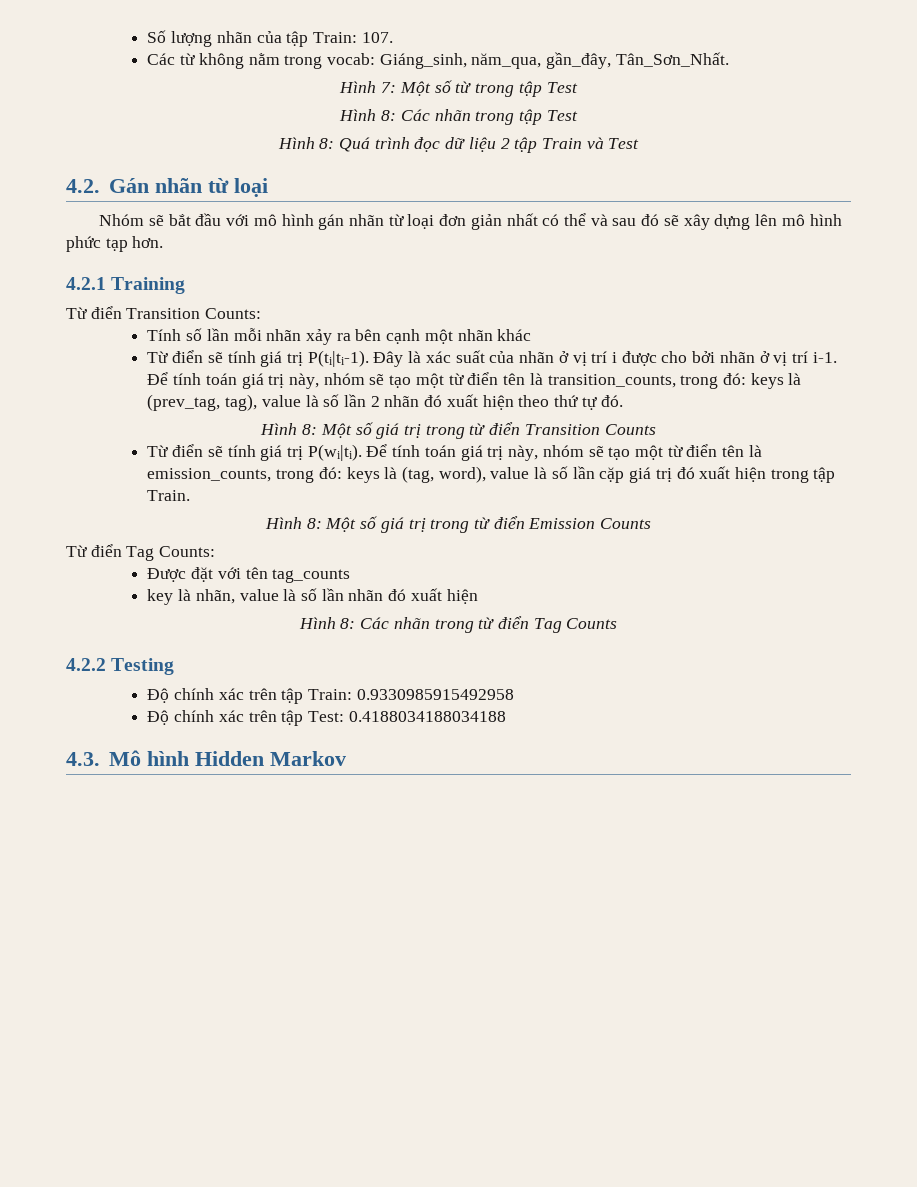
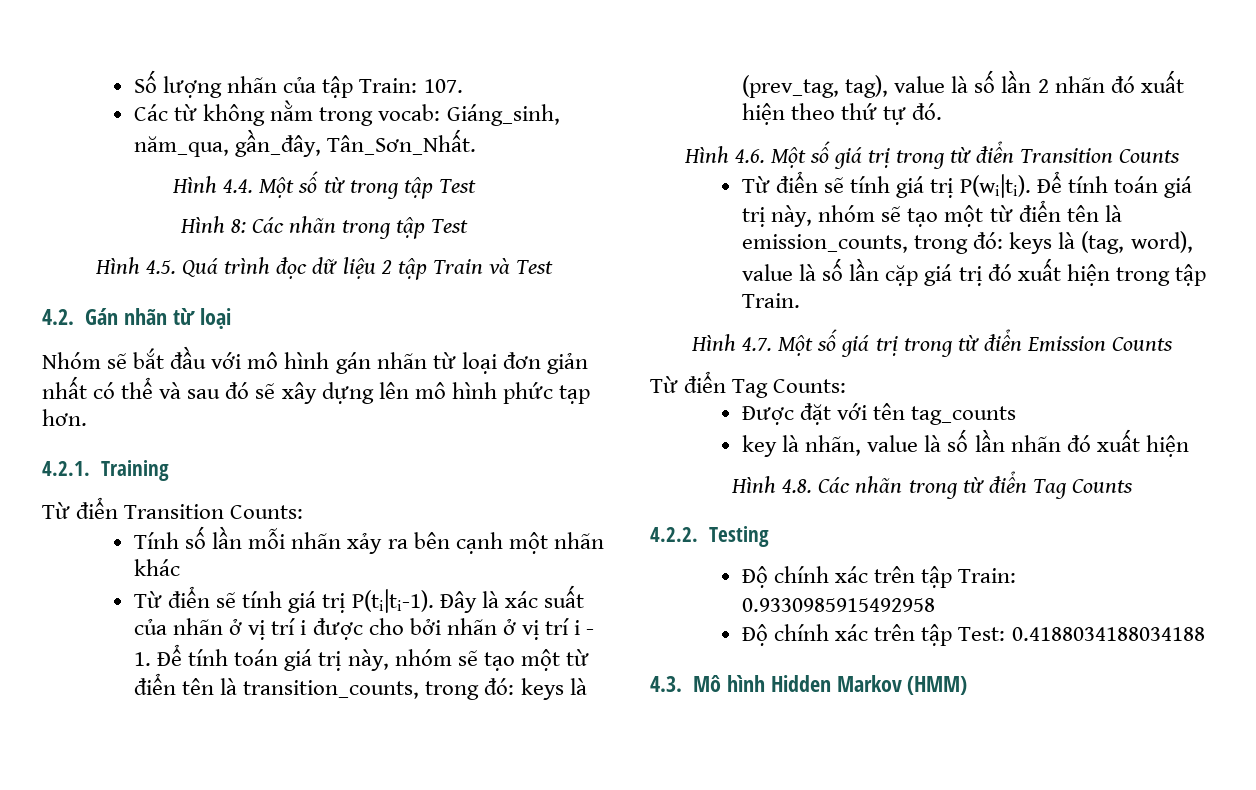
[381,82,397,93] 7: -> [223,179,254,193] 4.4.
[319,138,335,149] 8: -> [146,260,177,274] 4.5.
[66,277,106,290] 4.2.1 -> [42,461,90,476] 4.2.1.
[812,352,837,363] i-1. -> [574,620,595,635] [134,652,152,666] i - 1.
[302,424,318,435] 8: -> [734,149,765,163] 4.6.
[306,518,322,529] 8: -> [742,337,773,351] 4.7.
[340,618,356,629] 8: -> [782,479,813,493] 4.8.
[66,658,106,671] 4.2.2 -> [650,527,698,542] 4.2.2.
(346, 758) none -> [907,676,968,695] (HMM)

